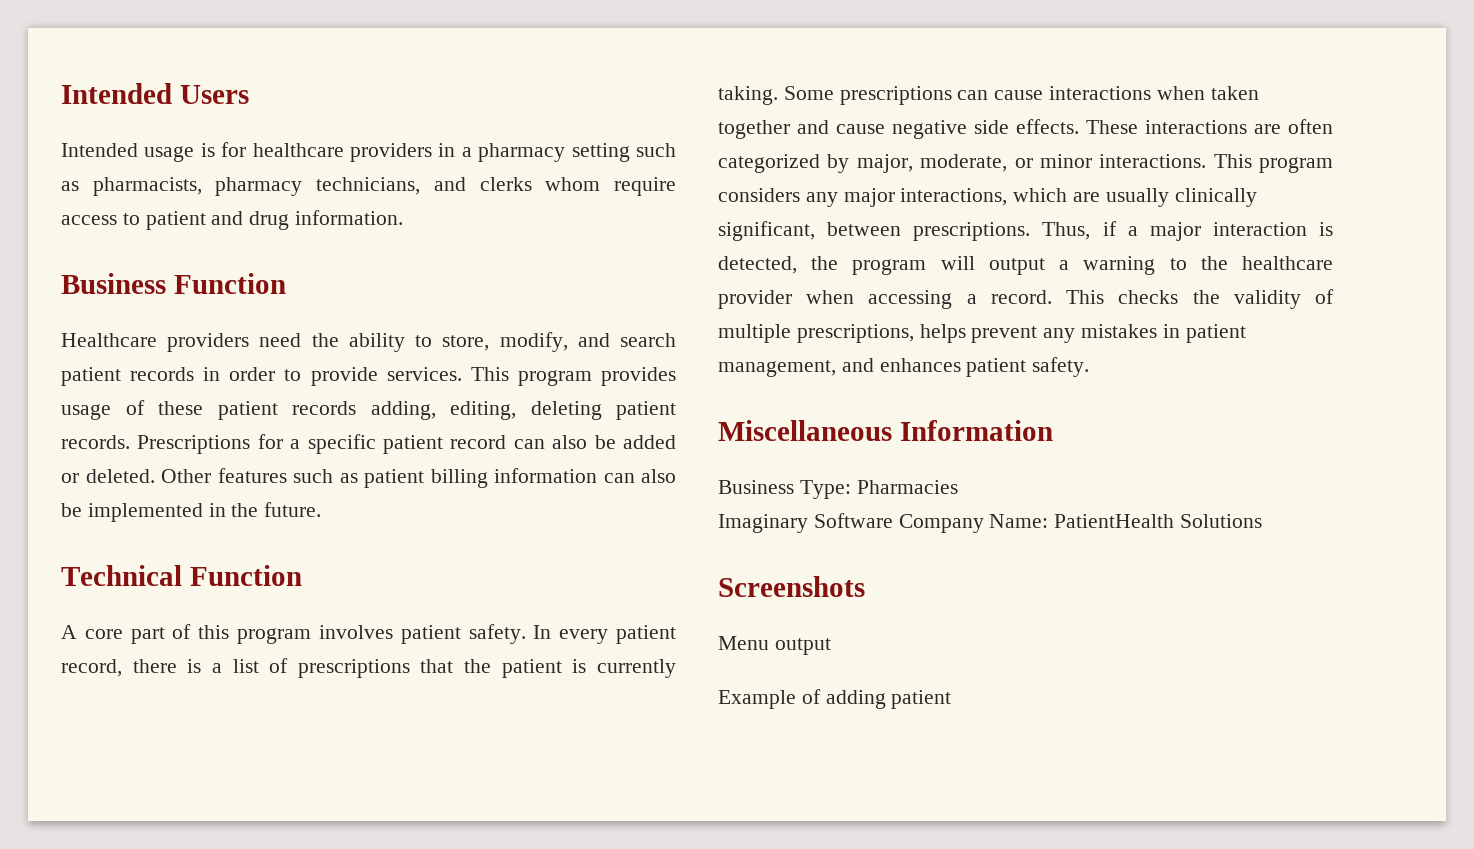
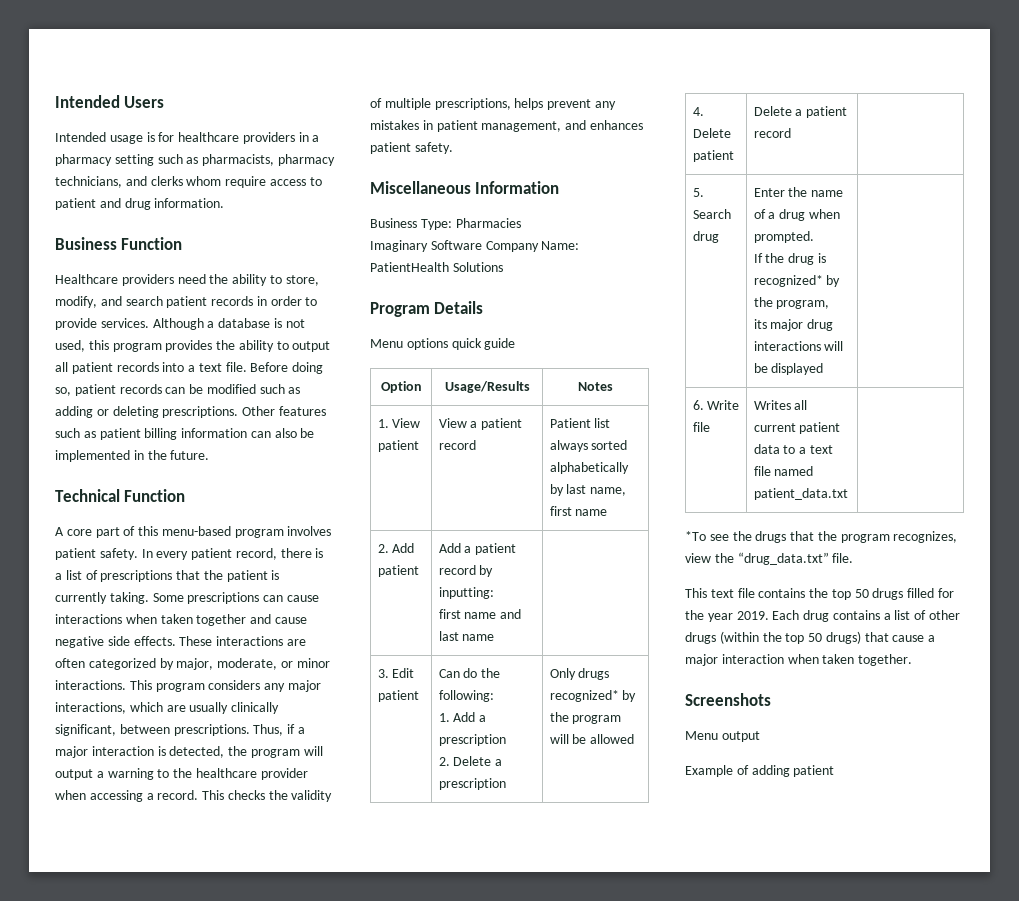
[470,367,676,386] [61,400,676,420] [61,434,676,454] [61,469,155,483] This program provides usage of these patient records adding, editing, deleting patient records. Prescriptions for a specific patient record can also be added or deleted. -> [152,318,305,330] [55,340,331,352] [55,362,324,374] [55,384,301,396] [55,406,239,418] Although a database is not used, this program provides the ability to output all patient records into a text file. Before doing so, patient records can be modified such as adding or deleting prescriptions.
(230, 632) none -> [161,526,231,536] menu-based
(1263, 521) none -> [370,301,484,317] [370,338,516,350] [380,381,422,393] [444,381,530,393] [578,382,613,391] [377,418,421,428] [377,440,419,452] [438,418,523,430] [438,440,476,450] [549,418,611,428] [549,440,628,452] [549,462,629,474] [549,484,627,496] [549,506,608,516] [377,543,415,553] [377,565,419,577] [438,543,517,555] [438,565,494,577] [438,587,494,599] [438,609,522,619] [438,631,495,641] [377,668,415,678] [377,690,419,702] [438,668,501,678] [438,690,494,702] [438,712,487,722] [438,734,506,746] [438,756,503,766] [438,778,506,790] [549,668,610,680] [549,690,637,702] [549,712,622,724] [549,734,635,744] [692,107,704,116] [692,128,731,138] [692,150,734,162] [753,106,848,118] [753,128,791,138] [692,188,704,197] [692,209,731,219] [692,231,719,243] [753,187,844,197] [753,209,840,221] [753,231,814,243] [753,253,826,265] [753,275,841,287] [753,297,830,309] [753,319,834,331] [753,341,844,351] [753,363,824,375] [692,400,740,410] [692,422,710,432] [753,400,808,410] [753,422,841,434] [753,444,833,454] [753,466,814,476] [753,488,848,500] [685,531,958,543] [685,552,854,565] [685,588,955,600] [685,610,961,622] [685,631,936,644] [685,654,913,666] // Program Details // Menu options quick guide // Option | Usage/Results | Notes // 1. View patient | View a patient record | Patient list always sorted alphabetically by last name, first name // 2. Add patient | Add a patient record by inputting: // first name and last name | // 3. Edit patient | Can do the following: // 1. Add a prescription // 2. Delete a prescription | Only drugs recognized* by the program will be allowed // 4. Delete patient | Delete a patient record | // 5. Search drug | Enter the name of a drug when prompted. // If the drug is recognized* by the program, // its major drug interactions will be displayed | // 6. Write file | Writes all current patient data to a text file named patient_data.txt | // *To see the drugs that the program recognizes, view the “drug_data.txt” file. // This text file contains the top 50 drugs filled for the year 2019. Each drug contains a list of other drugs (within the top 50 drugs) that cause a major interaction when taken together.

